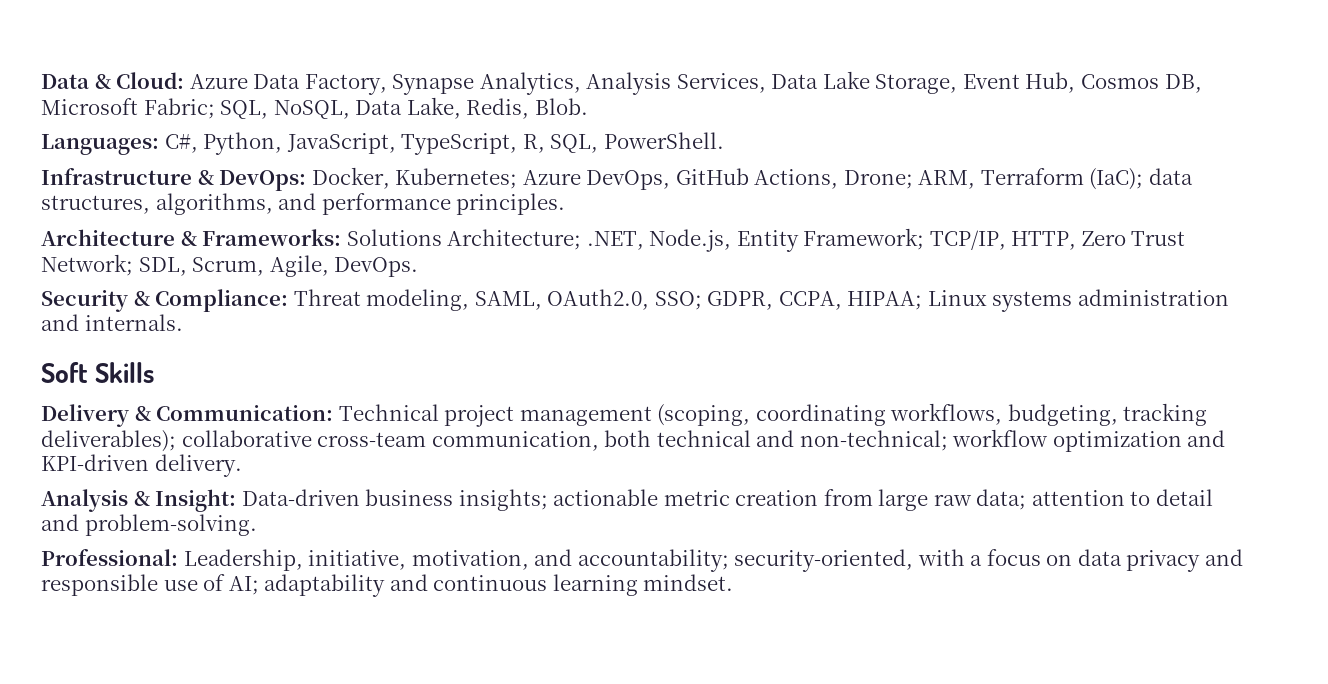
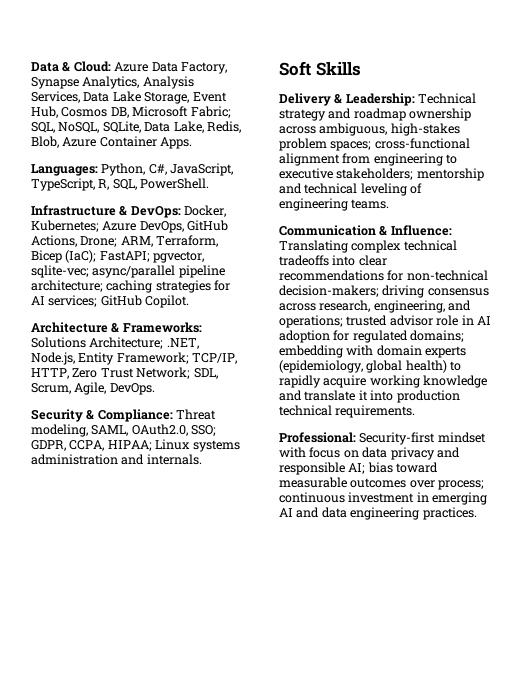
(350, 109) none -> [102,121,141,133] SQLite,
[534,98,588,115] Blob. -> [31,136,193,149] Blob, Azure Container Apps.
[164,132,283,155] C#, Python, -> [101,163,167,176] Python, C#,
[980,168,1193,190] [41,193,566,215] Terraform (IaC); data structures, algorithms, and performance principles. -> [156,235,219,247] [31,250,205,263] [31,265,225,278] [31,280,231,293] [31,295,190,308] Terraform, Bicep (IaC); FastAPI; pgvector, sqlite-vec; async/parallel pipeline architecture; caching strategies for AI services; GitHub Copilot.
[156,403,1208,427] [41,429,1226,452] [41,454,242,477] [41,489,1214,512] [41,514,257,536] [41,549,983,572] Communication: Technical project management (scoping, coordinating workflows, budgeting, tracking deliverables); collaborative cross-team communication, both technical and non-technical; workflow optimization and KPI-driven delivery. // Analysis & Insight: Data-driven business insights; actionable metric creation from large raw data; attention to detail and problem-solving. // Professional: Leadership, initiative, motivation, and accountability; security-oriented, with a -> [345,93,477,106] [279,108,472,121] [279,123,460,136] [279,138,470,151] [279,153,458,166] [279,168,484,181] [279,183,423,196] [279,198,390,211] [279,225,452,236] [279,240,457,253] [279,255,387,266] [279,270,488,281] [279,285,489,298] [279,300,472,313] [279,315,491,328] [279,330,465,343] [279,345,467,358] [279,360,462,373] [279,375,488,388] [279,390,460,403] [279,405,416,418] [279,432,486,445] [279,447,306,458] Leadership: Technical strategy and roadmap ownership across ambiguous, high-stakes problem spaces; cross-functional alignment from engineering to executive stakeholders; mentorship and technical leveling of engineering teams. // Communication & Influence: Translating complex technical tradeoffs into clear recommendations for non-technical decision-makers; driving consensus across research, engineering, and operations; trusted advisor role in AI adoption for regulated domains; embedding with domain experts (epidemiology, global health) to rapidly acquire working knowledge and translate it into production technical requirements. // Professional: Security-first mindset with
[163,574,734,597] use of AI; adaptability and continuous learning mindset. -> [348,462,439,474] [279,477,485,490] [279,492,488,505] [279,507,477,520] AI; bias toward measurable outcomes over process; continuous investment in emerging AI and data engineering practices.

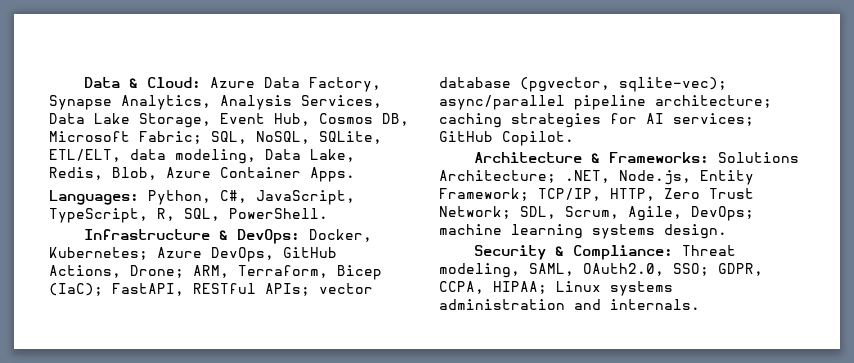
(141, 127) none -> [49,149,256,164] ETL/ELT, data modeling,
[99,251,205,263] [31,265,89,278] FastAPI; pgvector, sqlite-vec; -> [112,283,373,296] [439,77,727,92] FastAPI, RESTful APIs; vector database (pgvector, sqlite-vec);
[109,383,155,395] DevOps. -> [691,206,754,221] [439,224,727,239] DevOps; machine learning systems design.
[279,61,361,76] [279,93,477,106] [279,108,472,121] [279,123,460,136] [279,138,470,151] [279,153,458,166] [279,168,484,181] [279,183,423,196] [279,198,390,211] [279,225,452,236] [279,240,457,253] [279,255,387,266] [279,270,488,281] [279,285,489,298] [279,300,472,313] [279,315,491,328] [279,330,465,343] [279,345,467,358] [279,360,462,373] [279,375,488,388] [279,390,460,403] [279,405,416,418] [279,432,486,445] [279,447,460,460] [279,462,439,475] [279,477,485,490] [279,492,488,505] [279,507,477,520] // Soft Skills // Delivery & Leadership: Technical strategy and roadmap ownership across ambiguous, high-stakes problem spaces; cross-functional alignment from engineering to executive stakeholders; mentorship and technical leveling of engineering teams. // Communication & Influence: Translating complex technical tradeoffs into clear recommendations for non-technical decision-makers; driving consensus across research, engineering, and operations; trusted advisor role in AI adoption for regulated domains; embedding with domain experts (epidemiology, global health) to rapidly acquire working knowledge and translate it into production technical requirements. // Professional: Security-first mindset with focus on data privacy and responsible AI; bias toward measurable outcomes over process; continuous investment in emerging AI and data engineering practices. -> (700, 304) none

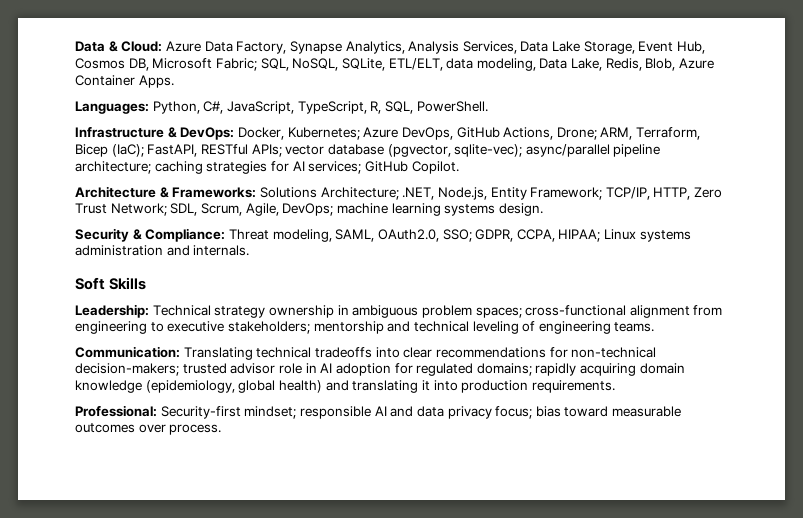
(700, 304) none -> [75,277,147,290] [75,304,723,318] [75,321,655,334] [75,346,657,360] [75,363,685,376] [75,380,615,393] [75,405,682,419] [75,423,222,435] // Soft Skills // Leadership: Technical strategy ownership in ambiguous problem spaces; cross-functional alignment from engineering to executive stakeholders; mentorship and technical leveling of engineering teams. // Communication: Translating technical tradeoffs into clear recommendations for non-technical decision-makers; trusted advisor role in AI adoption for regulated domains; rapidly acquiring domain knowledge (epidemiology, global health) and translating it into production requirements. // Professional: Security-first mindset; responsible AI and data privacy focus; bias toward measurable outcomes over process.

